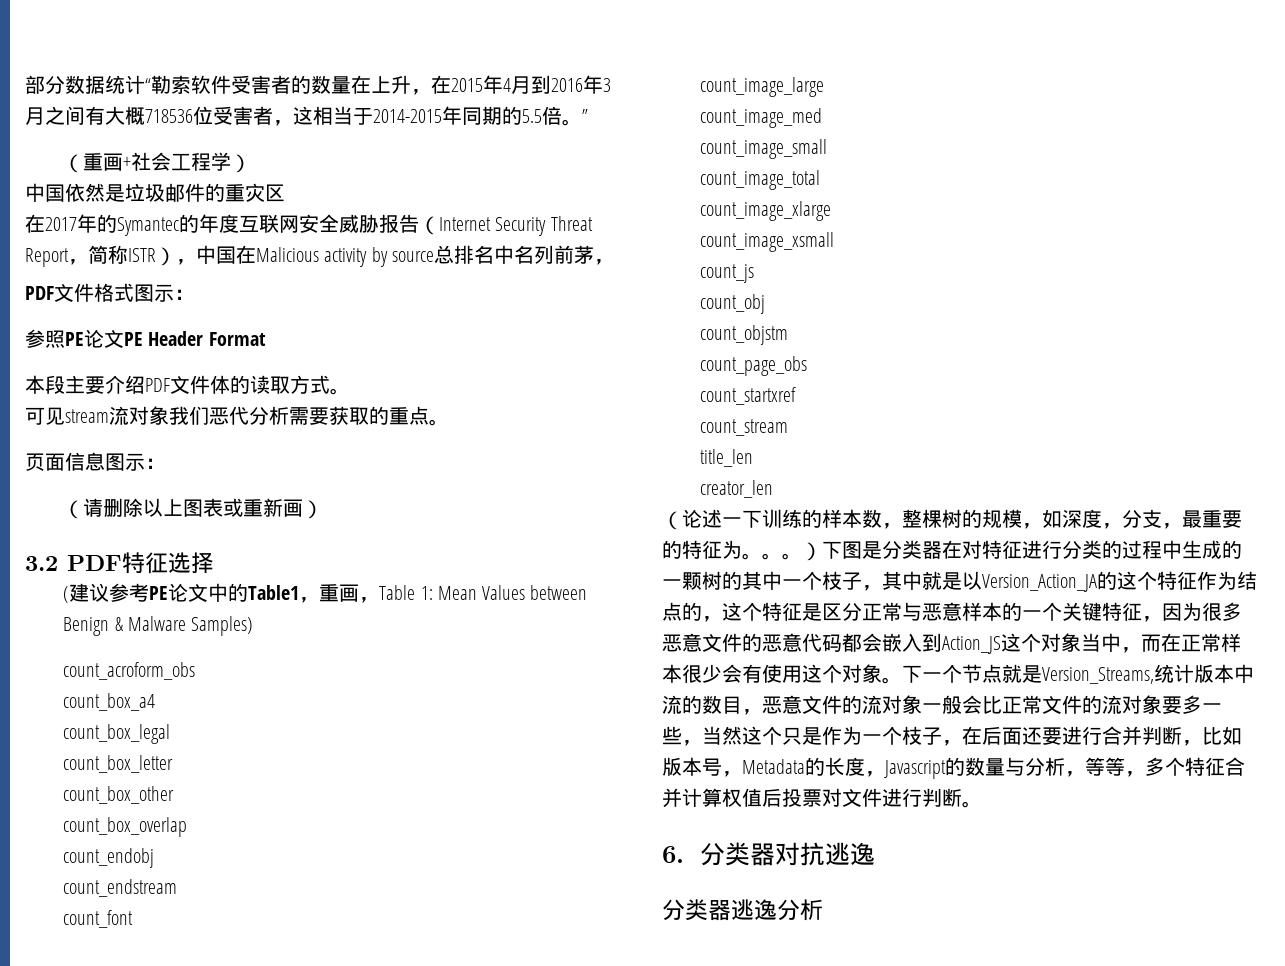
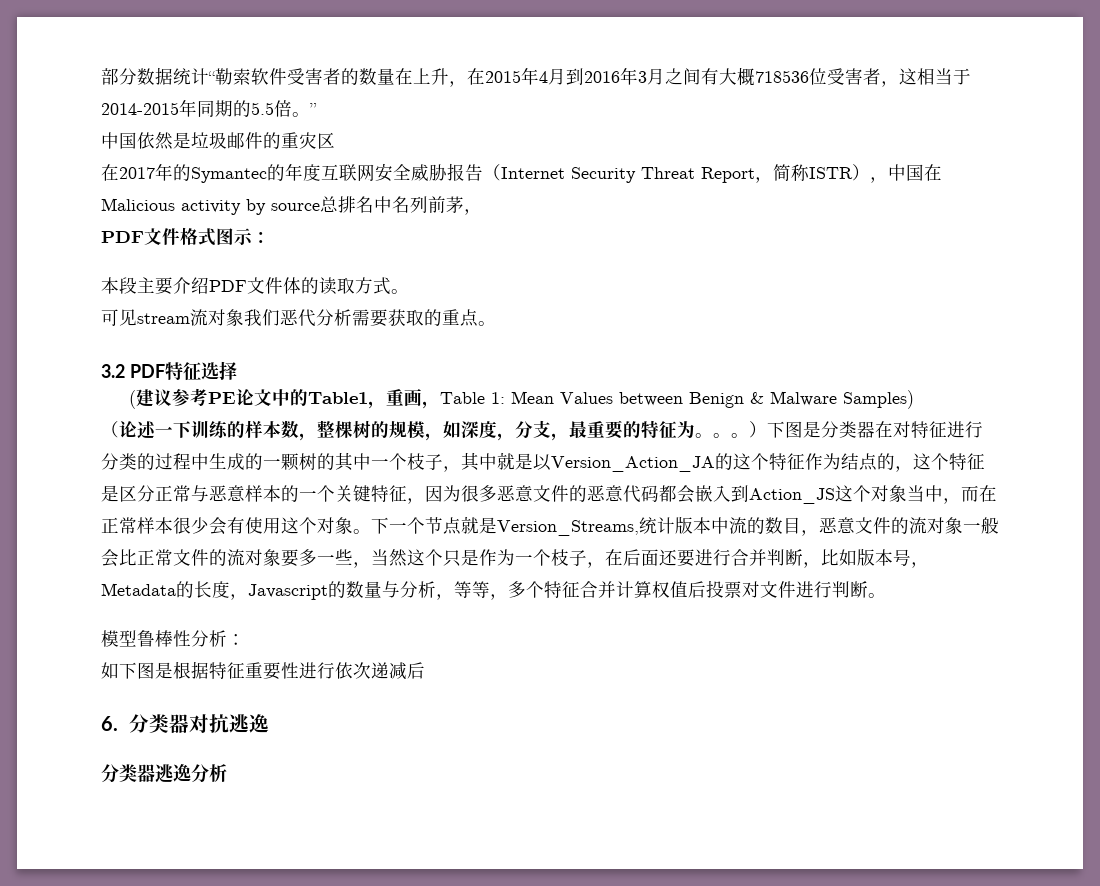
[63,152,252,173] // （重画+社会工程学） -> (317, 109) none
[25,329,266,348] // 参照PE论文PE Header Format -> (270, 237) none
[25,452,165,471] [63,498,324,519] // 页面信息图示： // （请删除以上图表或重新画） -> (496, 323) none
[63,662,196,680] [63,693,156,711] [63,724,171,744] [63,755,174,773] [63,786,175,804] [63,817,188,837] [63,848,155,868] [63,879,178,897] [63,910,134,928] [700,77,825,97] [700,108,823,128] [700,139,828,159] [700,170,821,190] [700,201,832,221] [700,232,835,252] [700,264,755,283] [700,294,766,314] [700,325,789,345] [700,356,808,376] [700,387,797,405] [700,419,789,436] [700,449,754,467] [700,480,774,498] // count_acroform_obs // count_box_a4 // count_box_legal // count_box_letter // count_box_other // count_box_overlap // count_endobj // count_endstream // count_font // count_image_large // count_image_med // count_image_small // count_image_total // count_image_xlarge // count_image_xsmall // count_js // count_obj // count_objstm // count_page_obs // count_startxref // count_stream // title_len // creator_len -> (914, 399) none
(982, 804) none -> [101,630,245,647] [101,661,425,680] // 模型鲁棒性分析： // 如下图是根据特征重要性进行依次递减后

